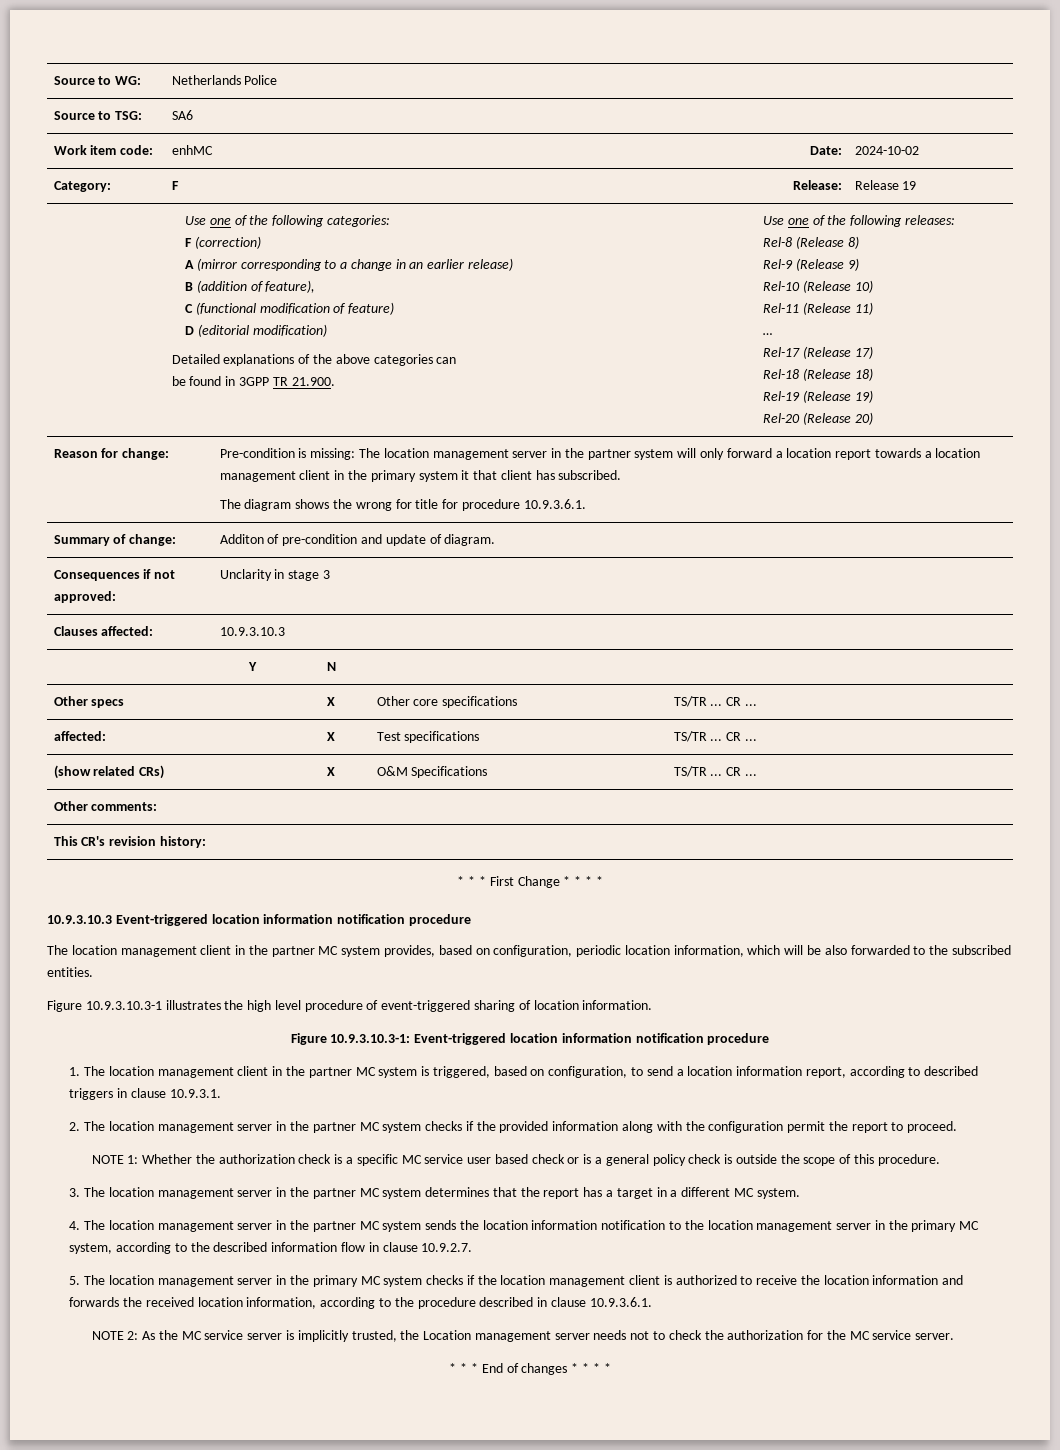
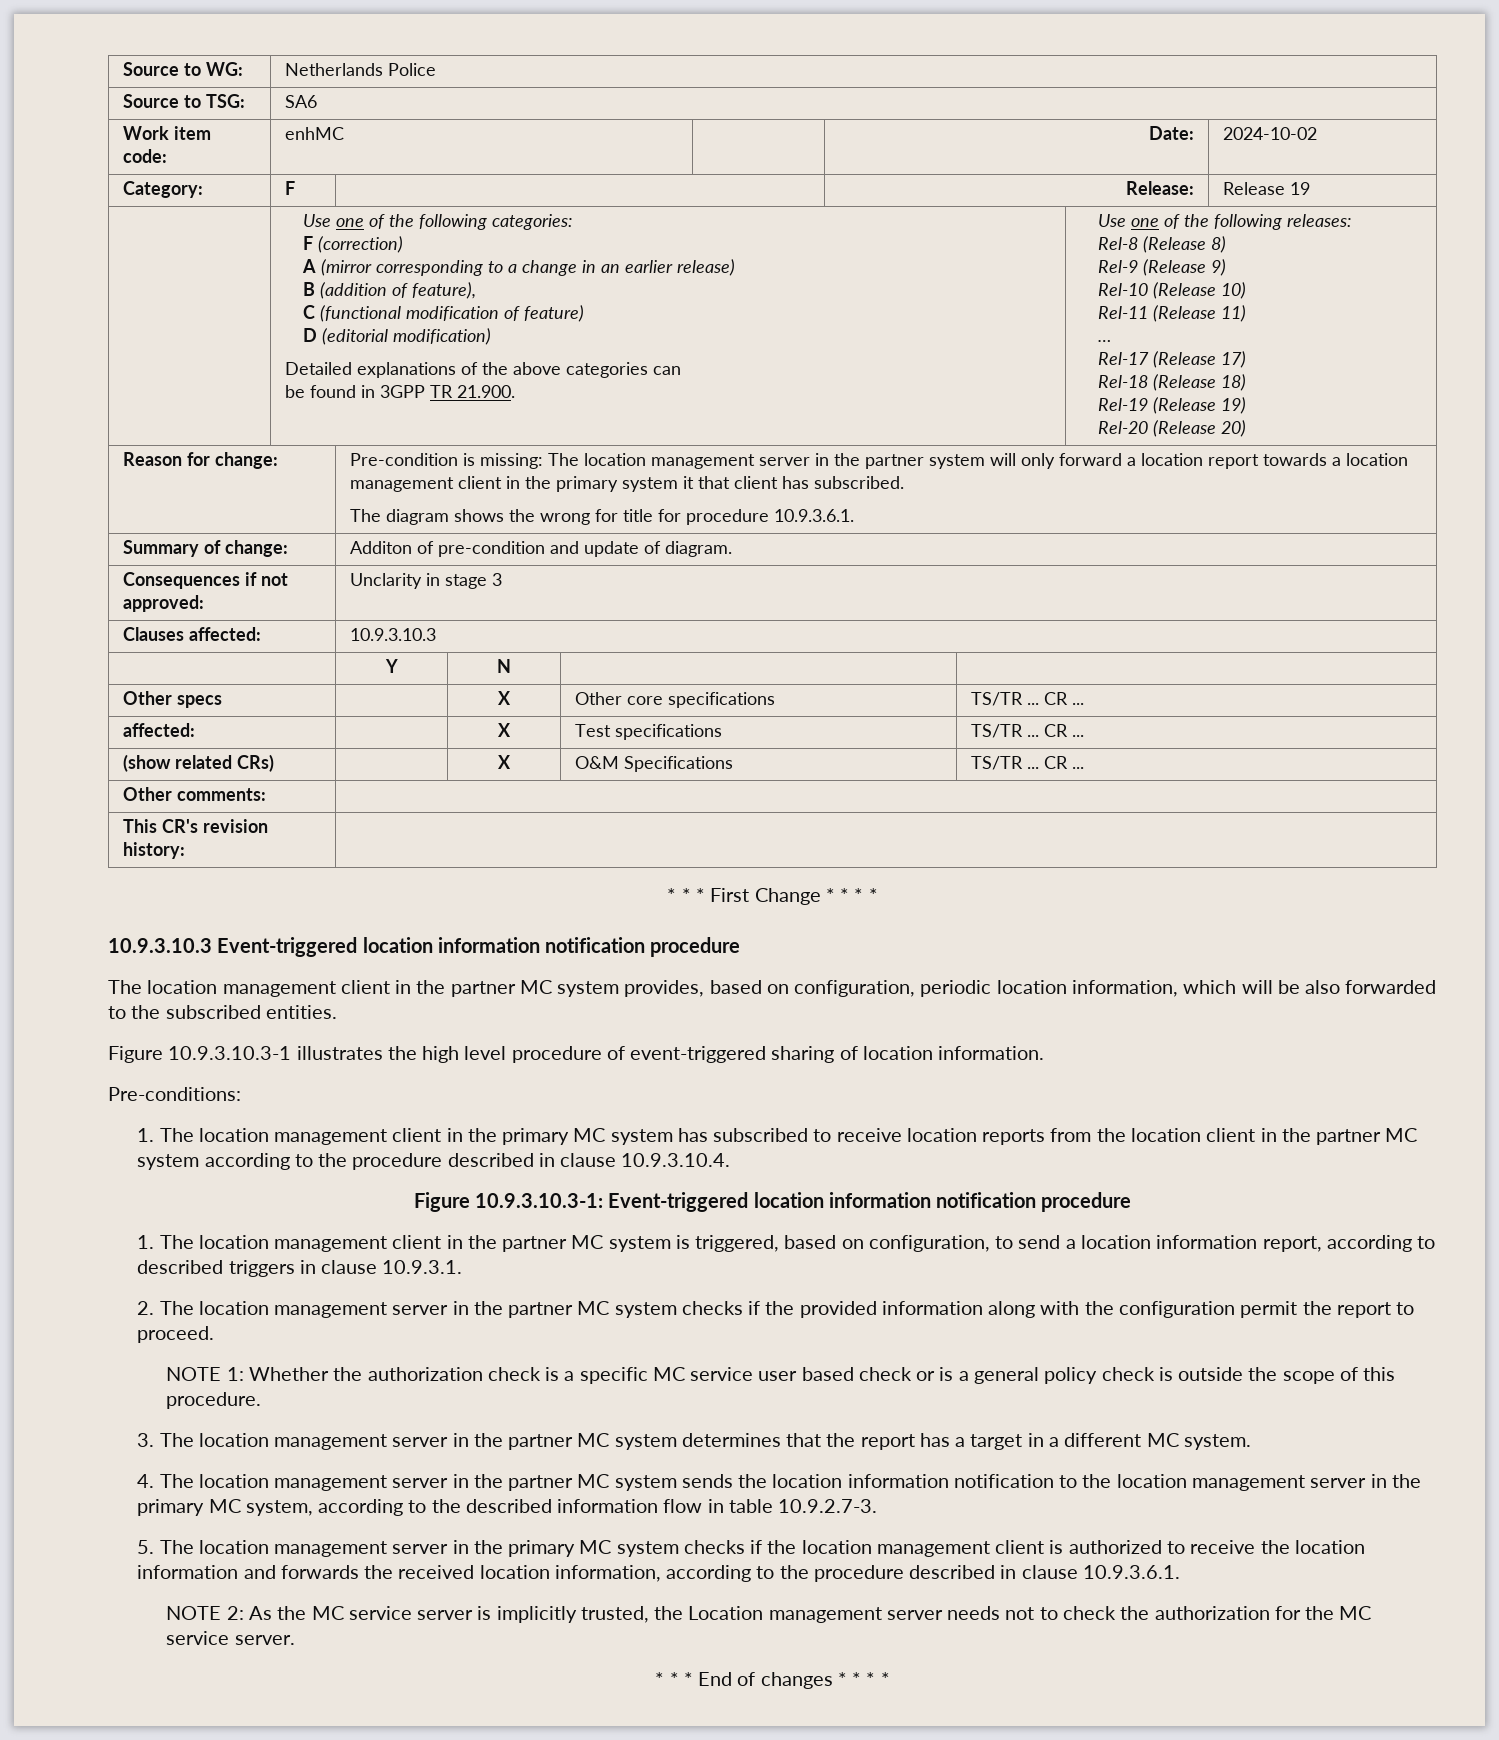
(653, 1005) none -> [108,1087,241,1101] [137,1128,1418,1145] [137,1153,731,1170] // Pre-conditions: // 1. The location management client in the primary MC system has subscribed to receive location reports from the location client in the partner MC system according to the procedure described in clause 10.9.3.10.4.
[382,1242,473,1252] clause 10.9.2.7. -> [728,1499,878,1513] table 10.9.2.7-3.

